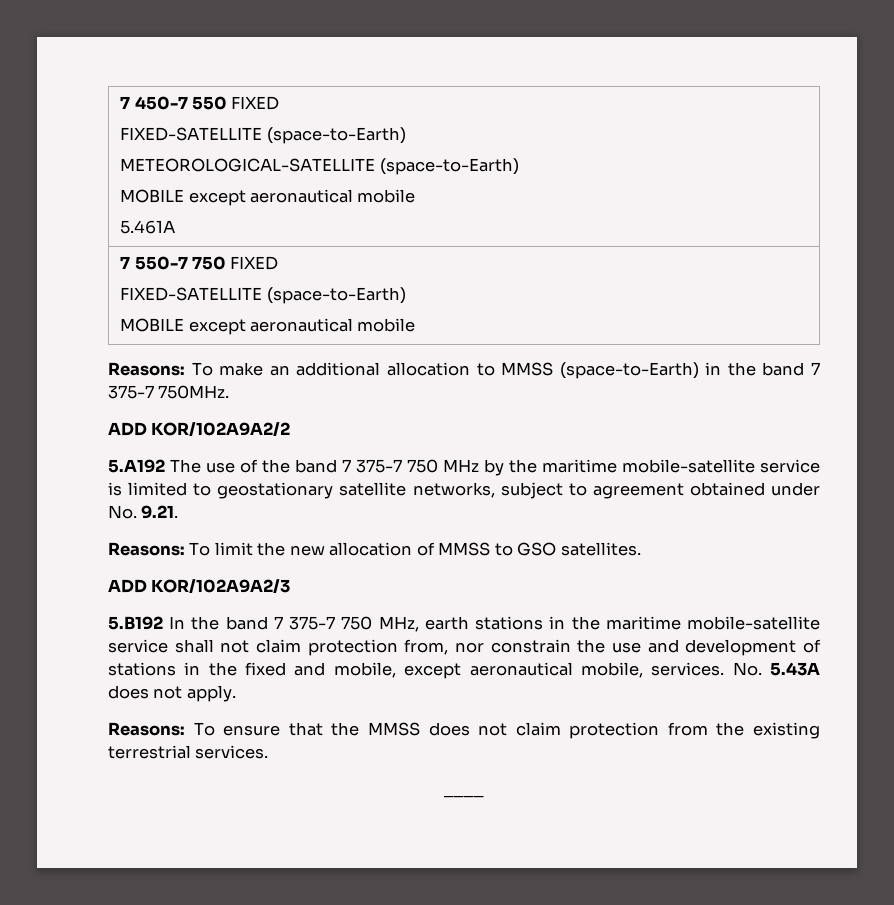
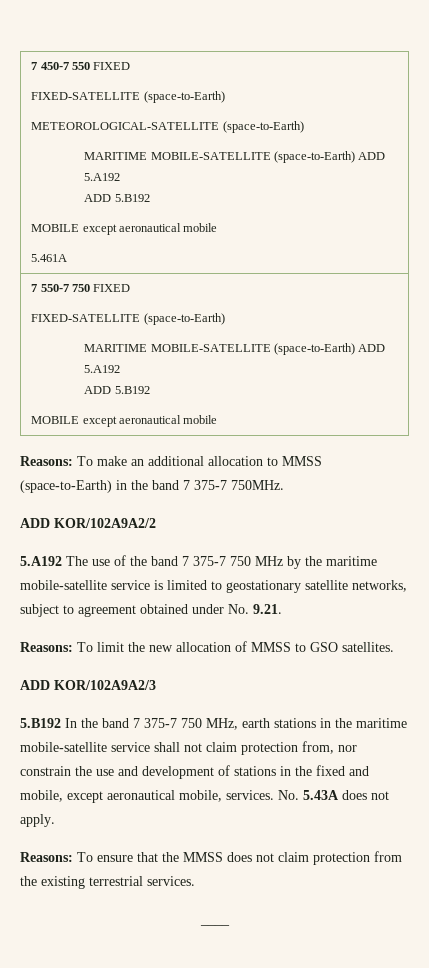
(519, 166) none -> [84,151,386,163] [84,173,121,181] [84,194,150,202] // MARITIME MOBILE-SATELLITE (space-to-Earth) ADD 5.A192 // ADD 5.B192
(406, 295) none -> [84,343,386,355] [84,365,121,373] [84,386,150,394] // MARITIME MOBILE-SATELLITE (space-to-Earth) ADD 5.A192 // ADD 5.B192

